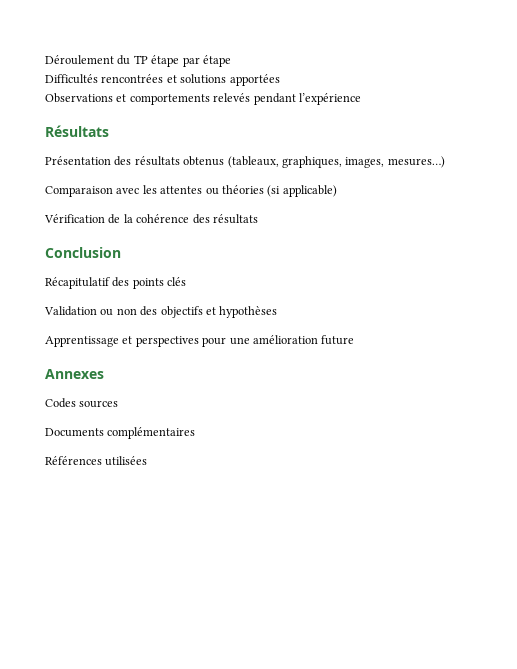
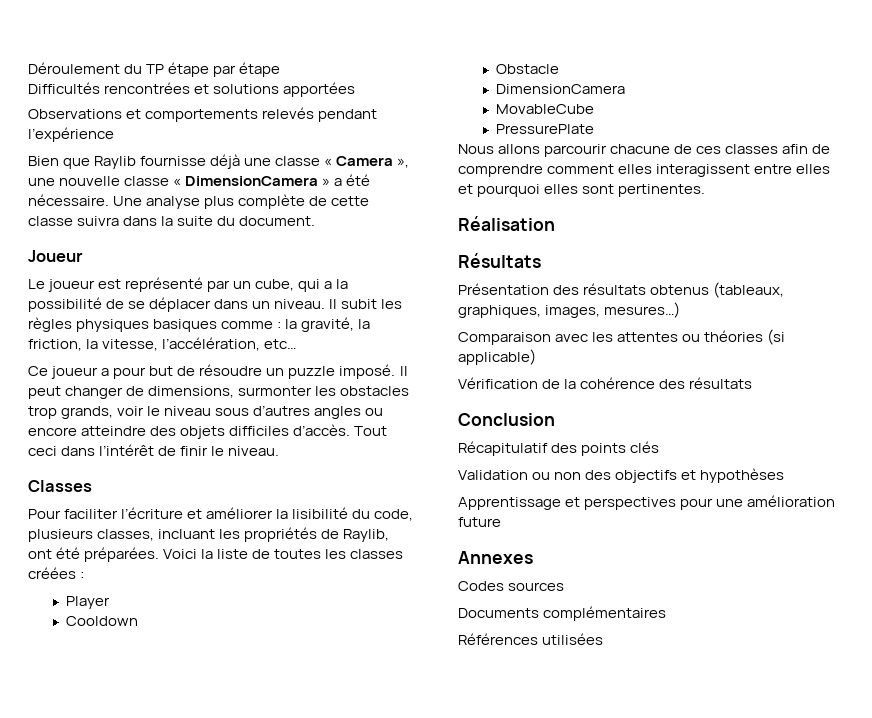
(361, 99) none -> [28,154,410,169] [28,174,371,186] [28,194,370,209] [28,216,316,226] [28,250,83,262] [28,277,349,292] [28,297,403,312] [28,317,371,332] [28,337,297,351] [28,364,408,379] [28,386,410,399] [28,405,384,419] [28,424,388,439] [28,444,280,456] [28,480,92,492] [28,507,414,521] [28,527,390,542] [28,547,404,562] [28,567,85,579] [66,596,111,609] [66,616,139,626] [496,64,560,74] [496,84,626,94] [496,104,595,114] [496,124,595,134] [458,144,831,157] [458,164,831,177] [458,184,706,197] [458,216,555,231] // Bien que Raylib fournisse déjà une classe « Camera », une nouvelle classe « DimensionCamera » a été nécessaire. Une analyse plus complète de cette classe suivra dans la suite du document. // Joueur // Le joueur est représenté par un cube, qui a la possibilité de se déplacer dans un niveau. Il subit les règles physiques basiques comme : la gravité, la friction, la vitesse, l’accélération, etc… // Ce joueur a pour but de résoudre un puzzle imposé. Il peut changer de dimensions, surmonter les obstacles trop grands, voir le niveau sous d’autres angles ou encore atteindre des objets difficiles d’accès. Tout ceci dans l’intérêt de finir le niveau. // Classes // Pour faciliter l’écriture et améliorer la lisibilité du code, plusieurs classes, incluant les propriétés de Raylib, ont été préparées. Voici la liste de toutes les classes créées : // Player // Cooldown // Obstacle // DimensionCamera // MovableCube // PressurePlate // Nous allons parcourir chacune de ces classes afin de comprendre comment elles interagissent entre elles et pourquoi elles sont pertinentes. // Réalisation

